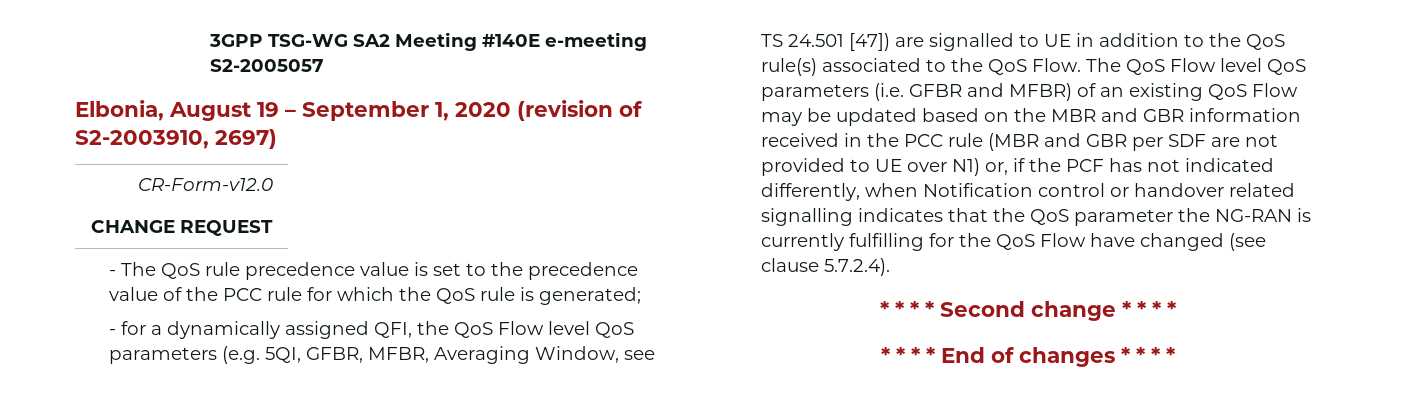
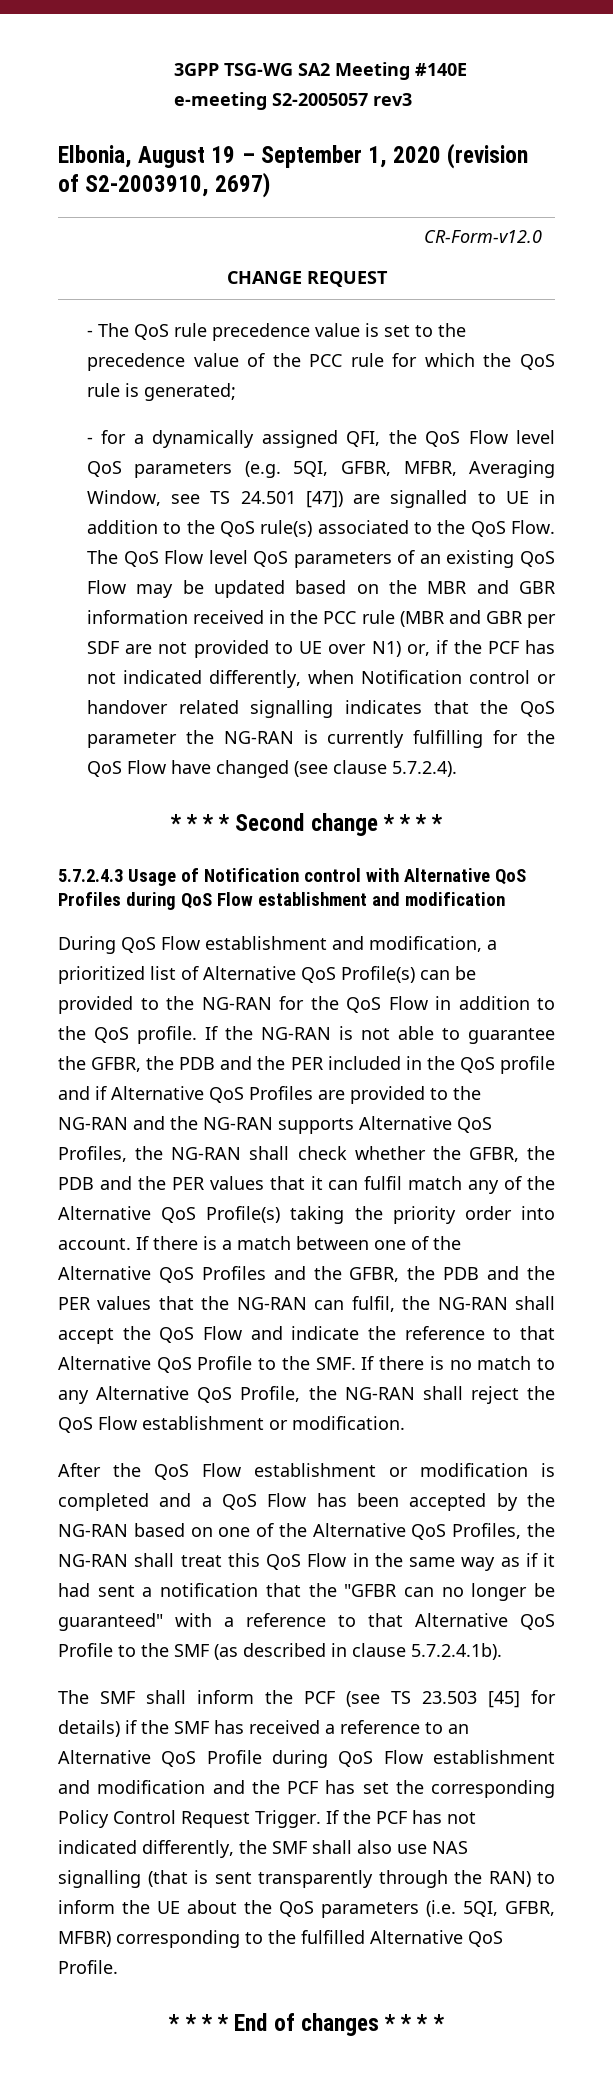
(324, 65) none -> [372,93,412,106] rev3
[873,83,1072,101] (i.e. GFBR and MFBR) -> (392, 560) none
(1177, 309) none -> [58,868,526,886] [58,892,505,910] [58,936,497,954] [58,966,476,984] [58,996,555,1014] [58,1026,555,1044] [58,1056,555,1074] [58,1086,481,1104] [58,1116,492,1134] [58,1146,555,1162] [58,1176,556,1194] [58,1206,556,1224] [58,1236,461,1250] [58,1266,556,1283] [58,1296,555,1312] [58,1326,555,1344] [58,1356,556,1373] [58,1386,555,1404] [58,1416,405,1433] [58,1463,555,1480] [58,1493,555,1511] [58,1523,555,1540] [58,1553,555,1571] [58,1583,555,1601] [58,1613,555,1631] [58,1643,502,1660] [58,1690,556,1708] [58,1720,469,1737] [58,1750,555,1768] [58,1780,555,1798] [58,1810,476,1828] [58,1840,468,1858] [58,1870,555,1888] [58,1900,555,1918] [58,1930,503,1948] [58,1960,118,1974] // 5.7.2.4.3 Usage of Notification control with Alternative QoS Profiles during QoS Flow establishment and modification // During QoS Flow establishment and modification, a prioritized list of Alternative QoS Profile(s) can be provided to the NG-RAN for the QoS Flow in addition to the QoS profile. If the NG-RAN is not able to guarantee the GFBR, the PDB and the PER included in the QoS profile and if Alternative QoS Profiles are provided to the NG-RAN and the NG-RAN supports Alternative QoS Profiles, the NG-RAN shall check whether the GFBR, the PDB and the PER values that it can fulfil match any of the Alternative QoS Profile(s) taking the priority order into account. If there is a match between one of the Alternative QoS Profiles and the GFBR, the PDB and the PER values that the NG-RAN can fulfil, the NG-RAN shall accept the QoS Flow and indicate the reference to that Alternative QoS Profile to the SMF. If there is no match to any Alternative QoS Profile, the NG-RAN shall reject the QoS Flow establishment or modification. // After the QoS Flow establishment or modification is completed and a QoS Flow has been accepted by the NG-RAN based on one of the Alternative QoS Profiles, the NG-RAN shall treat this QoS Flow in the same way as if it had sent a notification that the "GFBR can no longer be guaranteed" with a reference to that Alternative QoS Profile to the SMF (as described in clause 5.7.2.4.1b). // The SMF shall inform the PCF (see TS 23.503 [45] for details) if the SMF has received a reference to an Alternative QoS Profile during QoS Flow establishment and modification and the PCF has set the corresponding Policy Control Request Trigger. If the PCF has not indicated differently, the SMF shall also use NAS signalling (that is sent transparently through the RAN) to inform the UE about the QoS parameters (i.e. 5QI, GFBR, MFBR) corresponding to the fulfilled Alternative QoS Profile.

